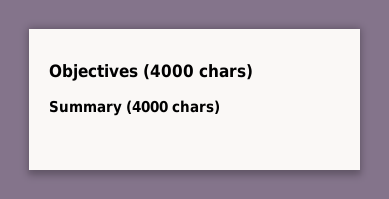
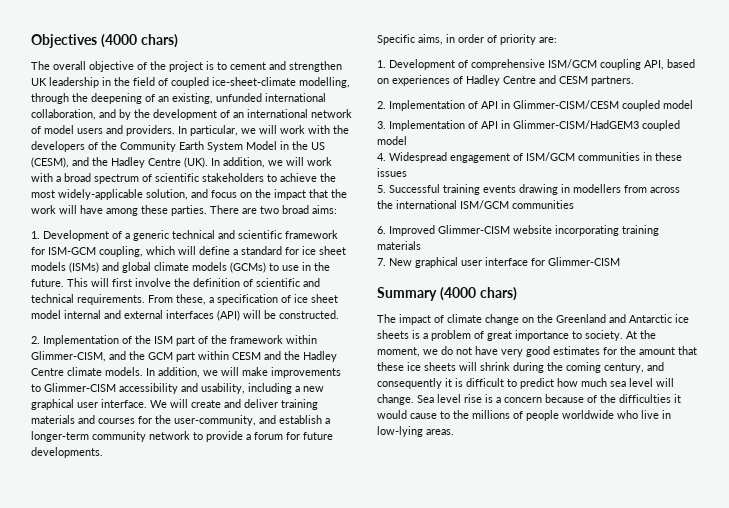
[49,100,220,116] Summary (4000 chars) -> [31,61,342,72] [31,77,350,88] [31,93,326,104] [31,109,352,120] [31,125,349,136] [31,141,325,152] [31,157,332,168] [31,173,336,184] [31,189,347,200] [31,205,337,216] [31,230,338,241] [31,246,346,257] [31,262,330,273] [31,278,320,287] [31,294,338,305] [31,310,339,321] [31,335,317,346] [31,351,337,362] [31,367,341,378] [31,383,324,394] [31,399,318,410] [31,415,330,426] [31,431,333,442] [31,447,103,458] [377,34,557,45] [377,59,695,70] [377,75,634,86] [377,100,693,111] [377,120,680,131] [377,136,407,145] [377,152,682,163] [377,168,407,177] [377,184,680,195] [377,200,574,209] [377,225,659,236] [377,241,421,250] [377,257,620,268] [377,287,517,301] [377,314,689,325] [377,330,656,341] [377,346,697,357] [377,362,664,373] [377,378,674,389] [377,394,681,405] [377,410,671,421] [377,426,454,437] The overall objective of the project is to cement and strengthen UK leadership in the field of coupled ice-sheet-climate modelling, through the deepening of an existing, unfunded international collaboration, and by the development of an international network of model users and providers. In particular, we will work with the developers of the Community Earth System Model in the US (CESM), and the Hadley Centre (UK). In addition, we will work with a broad spectrum of scientific stakeholders to achieve the most widely-applicable solution, and focus on the impact that the work will have among these parties. There are two broad aims: // 1. Development of a generic technical and scientific framework for ISM-GCM coupling, which will define a standard for ice sheet models (ISMs) and global climate models (GCMs) to use in the future. This will first involve the definition of scientific and technical requirements. From these, a specification of ice sheet model internal and external interfaces (API) will be constructed. // 2. Implementation of the ISM part of the framework within Glimmer-CISM, and the GCM part within CESM and the Hadley Centre climate models. In addition, we will make improvements to Glimmer-CISM accessibility and usability, including a new graphical user interface. We will create and deliver training materials and courses for the user-community, and establish a longer-term community network to provide a forum for future developments. // Specific aims, in order of priority are: // 1. Development of comprehensive ISM/GCM coupling API, based on experiences of Hadley Centre and CESM partners. // 2. Implementation of API in Glimmer-CISM/CESM coupled model // 3. Implementation of API in Glimmer-CISM/HadGEM3 coupled model // 4. Widespread engagement of ISM/GCM communities in these issues // 5. Successful training events drawing in modellers from across the international ISM/GCM communities // 6. Improved Glimmer-CISM website incorporating training materials // 7. New graphical user interface for Glimmer-CISM // Summary (4000 chars) // The impact of climate change on the Greenland and Antarctic ice sheets is a problem of great importance to society. At the moment, we do not have very good estimates for the amount that these ice sheets will shrink during the coming century, and consequently it is difficult to predict how much sea level will change. Sea level rise is a concern because of the difficulties it would cause to the millions of people worldwide who live in low-lying areas.

